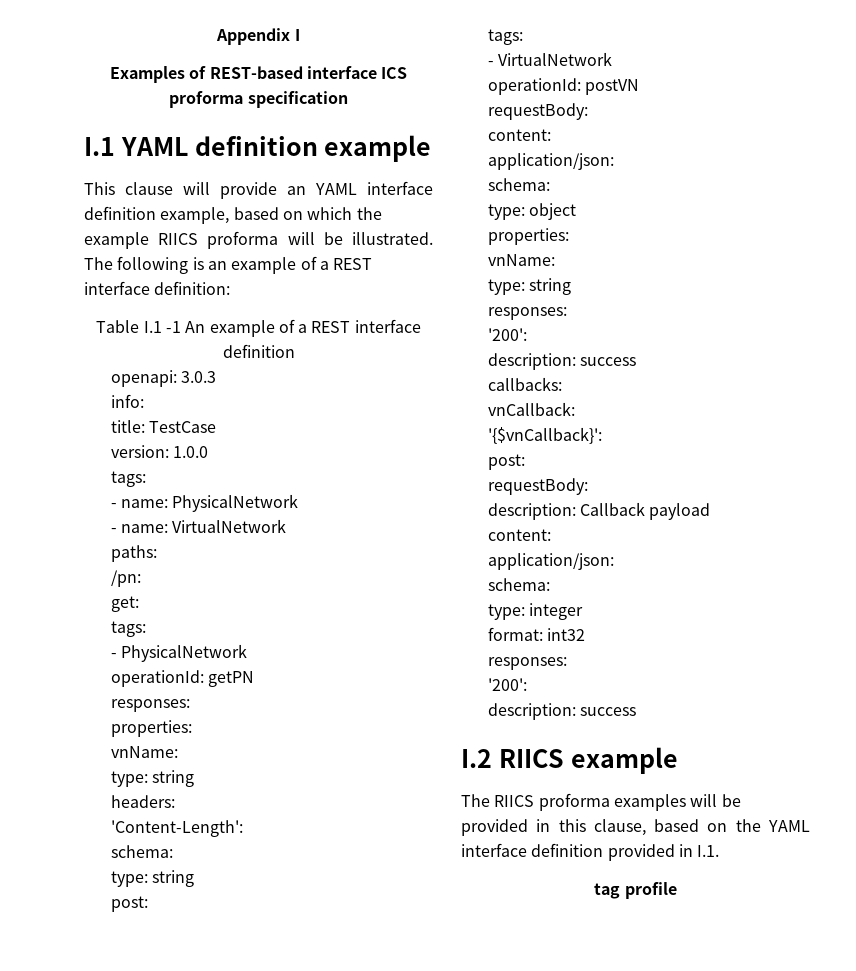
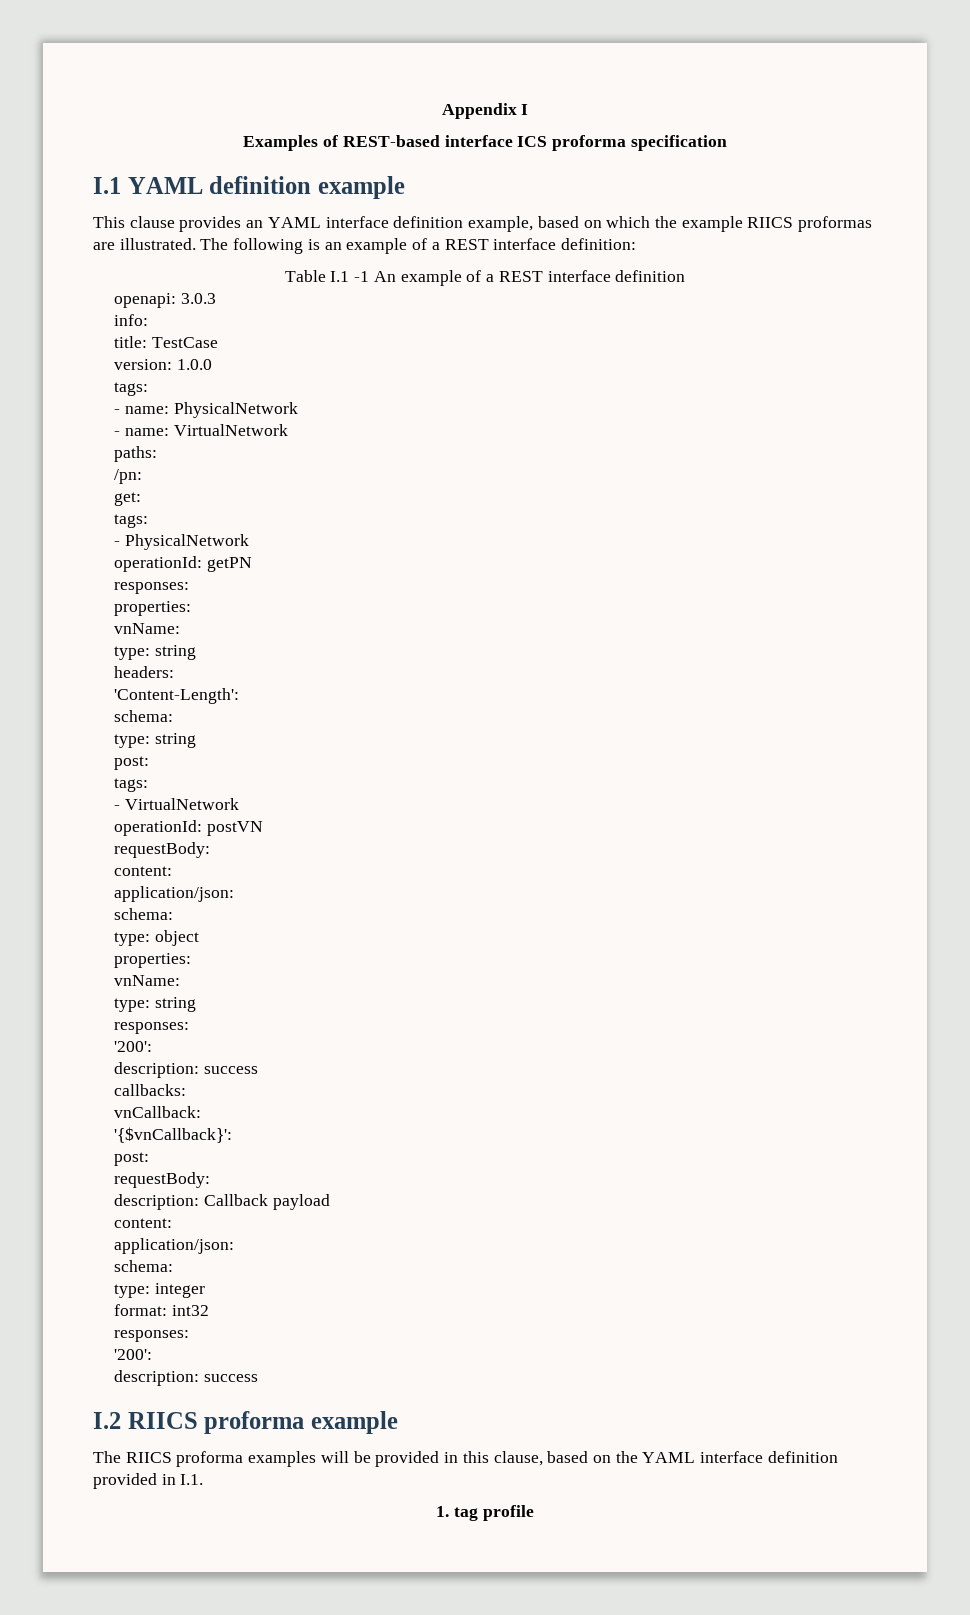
[183,182,277,199] will provide -> [179,216,242,232] provides
[207,231,343,249] proforma will be -> [798,216,873,232] [93,242,115,250] proformas are
(564, 758) none -> [204,1411,305,1434] proforma
(720, 851) none -> [436,1506,450,1517] 1.

